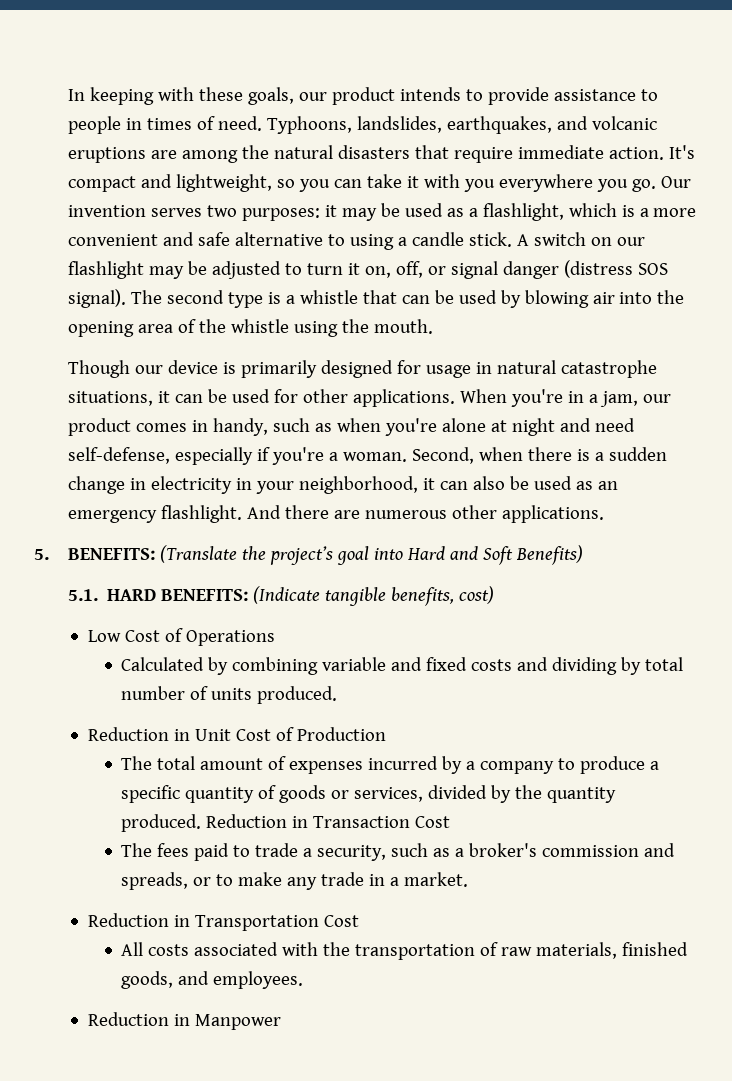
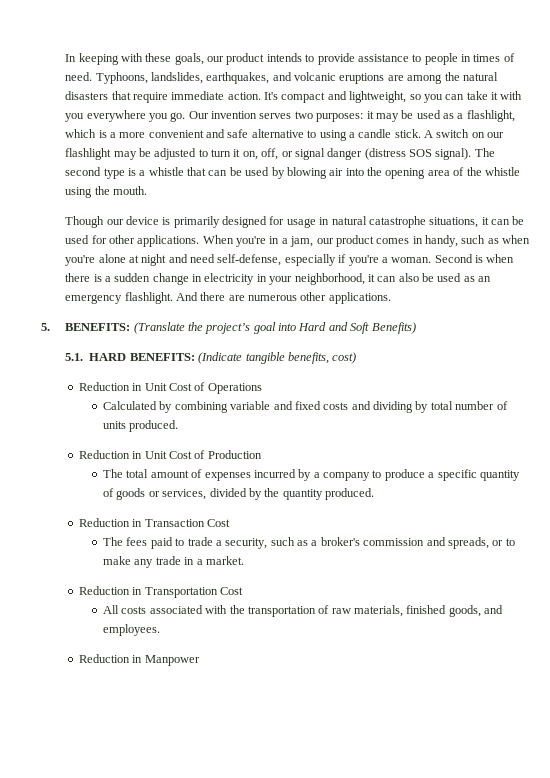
[411,447,474,464] Second, -> [434,254,484,263] Second is
[87,630,121,642] Low -> [78,382,167,391] Reduction in Unit
(202, 823) none -> (375, 494) //

